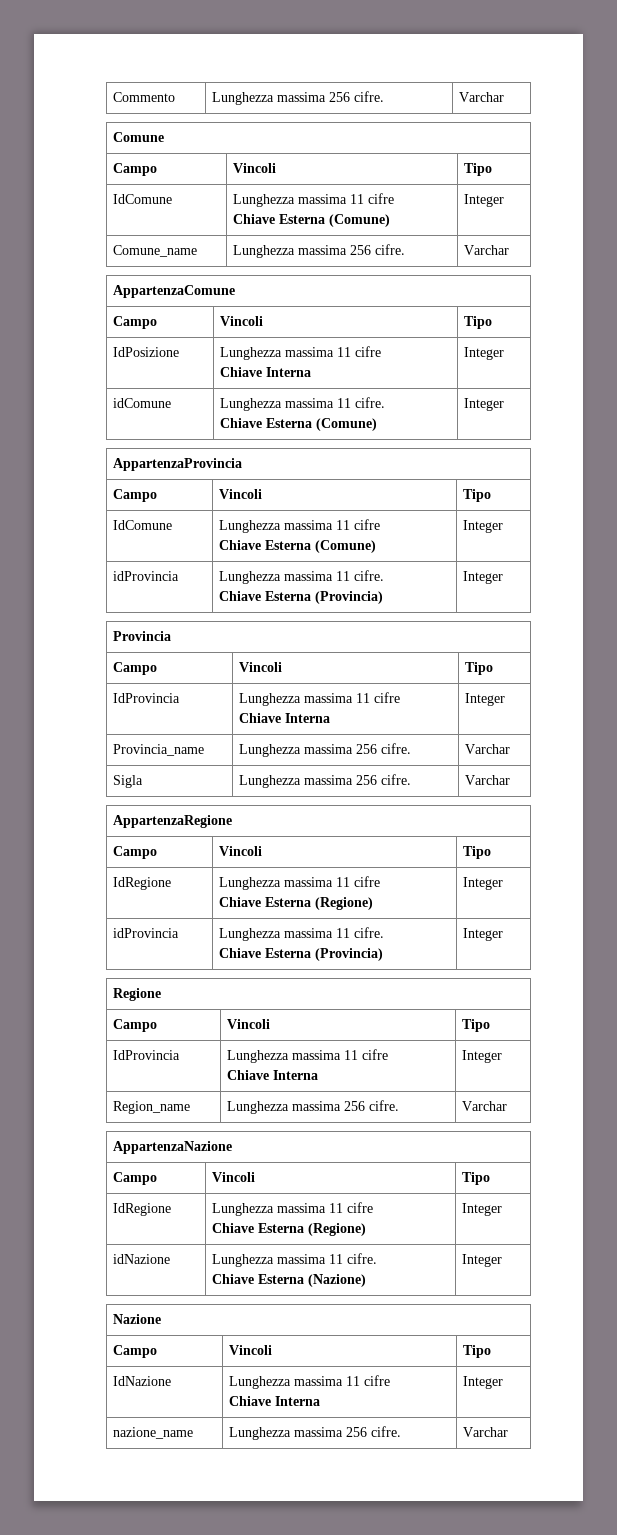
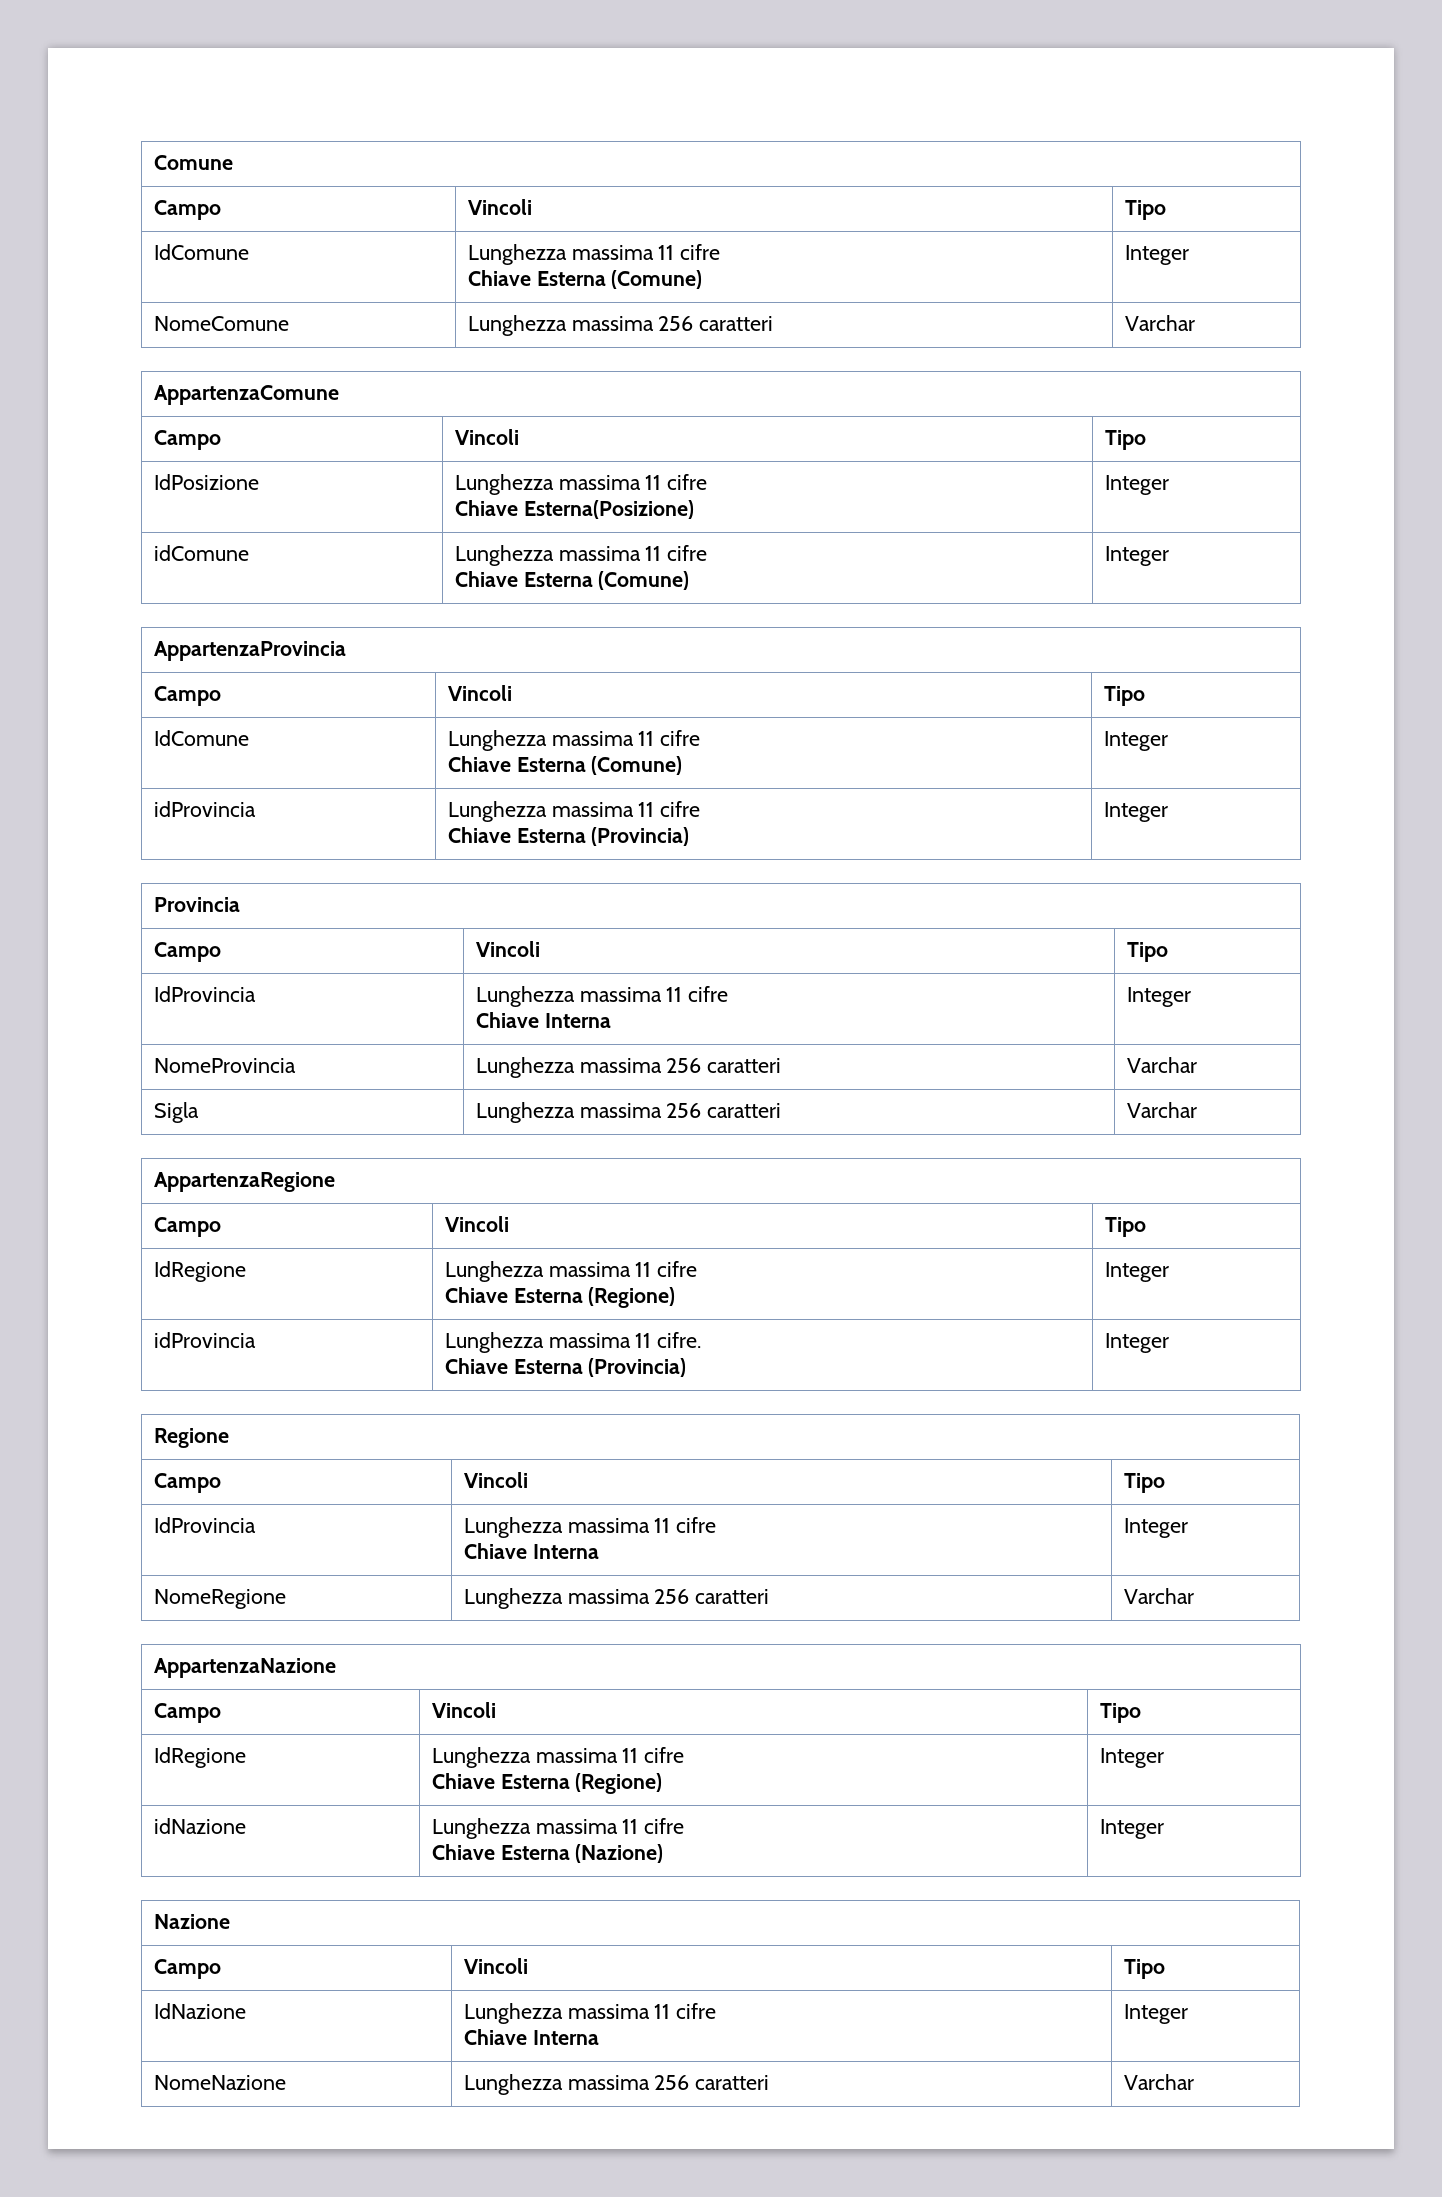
[112,92,175,102] [211,91,384,105] [458,92,504,102] Commento | Lunghezza massima 256 cifre. | Varchar // -> (153, 162) none
[112,245,197,257] [232,244,405,258] Comune_name | Lunghezza massima 256 cifre. -> [153,316,289,331] [467,315,774,336] NomeComune | Lunghezza massima 256 caratteri
[265,367,311,377] Interna -> [523,500,694,519] Esterna(Posizione)
[354,397,385,408] cifre. -> [667,545,708,561] cifre
[353,570,384,581] cifre. -> [660,801,701,817] cifre
[112,744,204,756] [238,743,411,757] Provincia_name | Lunghezza massima 256 cifre. -> [153,1058,296,1073] [475,1057,782,1078] NomeProvincia | Lunghezza massima 256 caratteri
[380,774,411,785] cifre. -> [707,1103,782,1118] caratteri
[112,1101,190,1114] [226,1100,399,1114] Region_name | Lunghezza massima 256 cifre. -> [153,1589,286,1609] [463,1588,770,1609] NomeRegione | Lunghezza massima 256 caratteri
[346,1253,377,1264] cifre. -> [644,1818,685,1834] cifre
[112,1427,193,1439] [228,1426,401,1440] nazione_name | Lunghezza massima 256 cifre. -> [153,2075,286,2090] [463,2074,770,2095] NomeNazione | Lunghezza massima 256 caratteri

